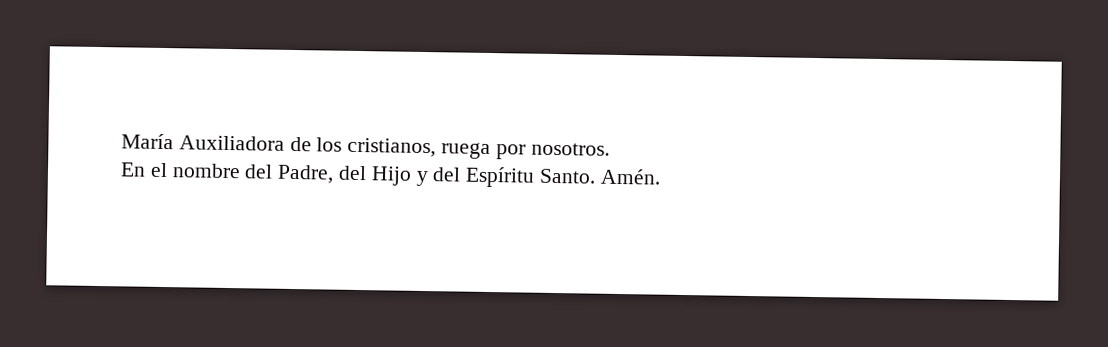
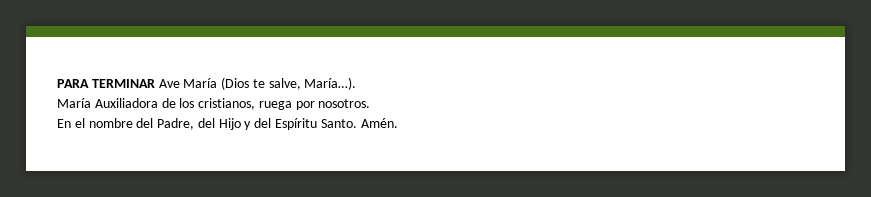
(121, 141) none -> [57,77,357,90] PARA TERMINAR Ave María (Dios te salve, María…). //

